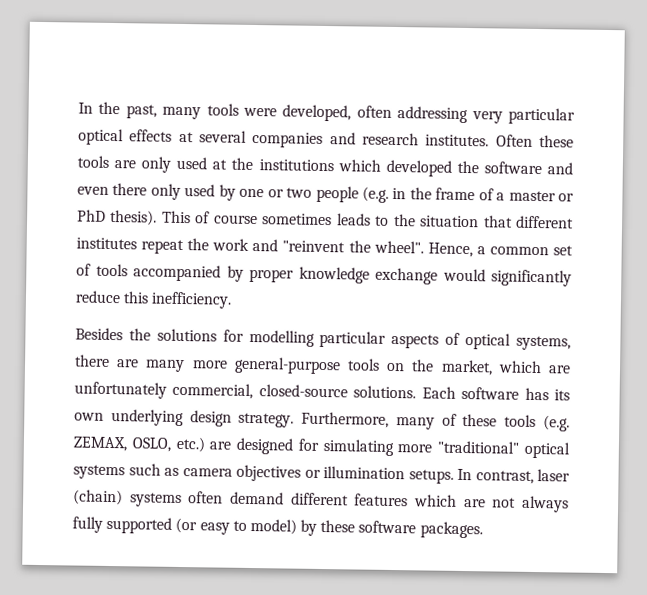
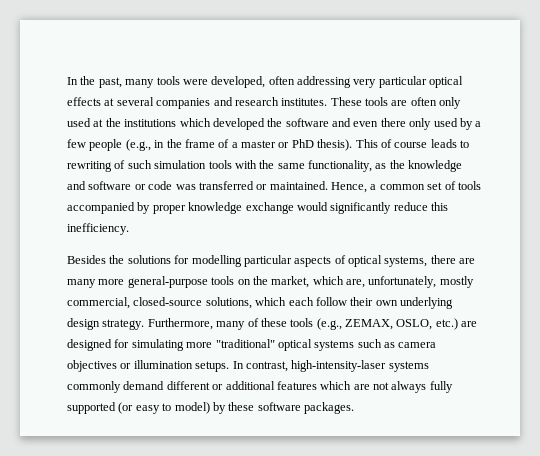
[495,134,574,148] Often these -> [330,97,362,106] These
(137, 164) none -> [410,97,437,106] often
[239,185,389,203] one or two people (e.g. -> [475,121,482,127] [67,139,151,151] a few people (e.g.,
[262,213,333,226] sometimes -> (428, 145) none
[393,213,574,229] [76,237,424,255] the situation that different institutes repeat the work and "reinvent the wheel". -> [67,160,463,172] [67,181,328,190] rewriting of such simulation tools with the same functionality, as the knowledge and software or code was transferred or maintained.
[548,365,571,374] [74,381,571,401] are unfortunately commercial, closed-source solutions. Each software has its -> [346,276,474,288] [67,297,374,309] are, unfortunately, mostly commercial, closed-source solutions, which each follow their
[543,415,570,432] (e.g. -> [316,318,342,330] (e.g.,
[537,469,570,482] [73,489,349,508] laser (chain) systems often demand different -> [291,360,429,372] [67,381,275,393] high-intensity-laser systems commonly demand different or additional

